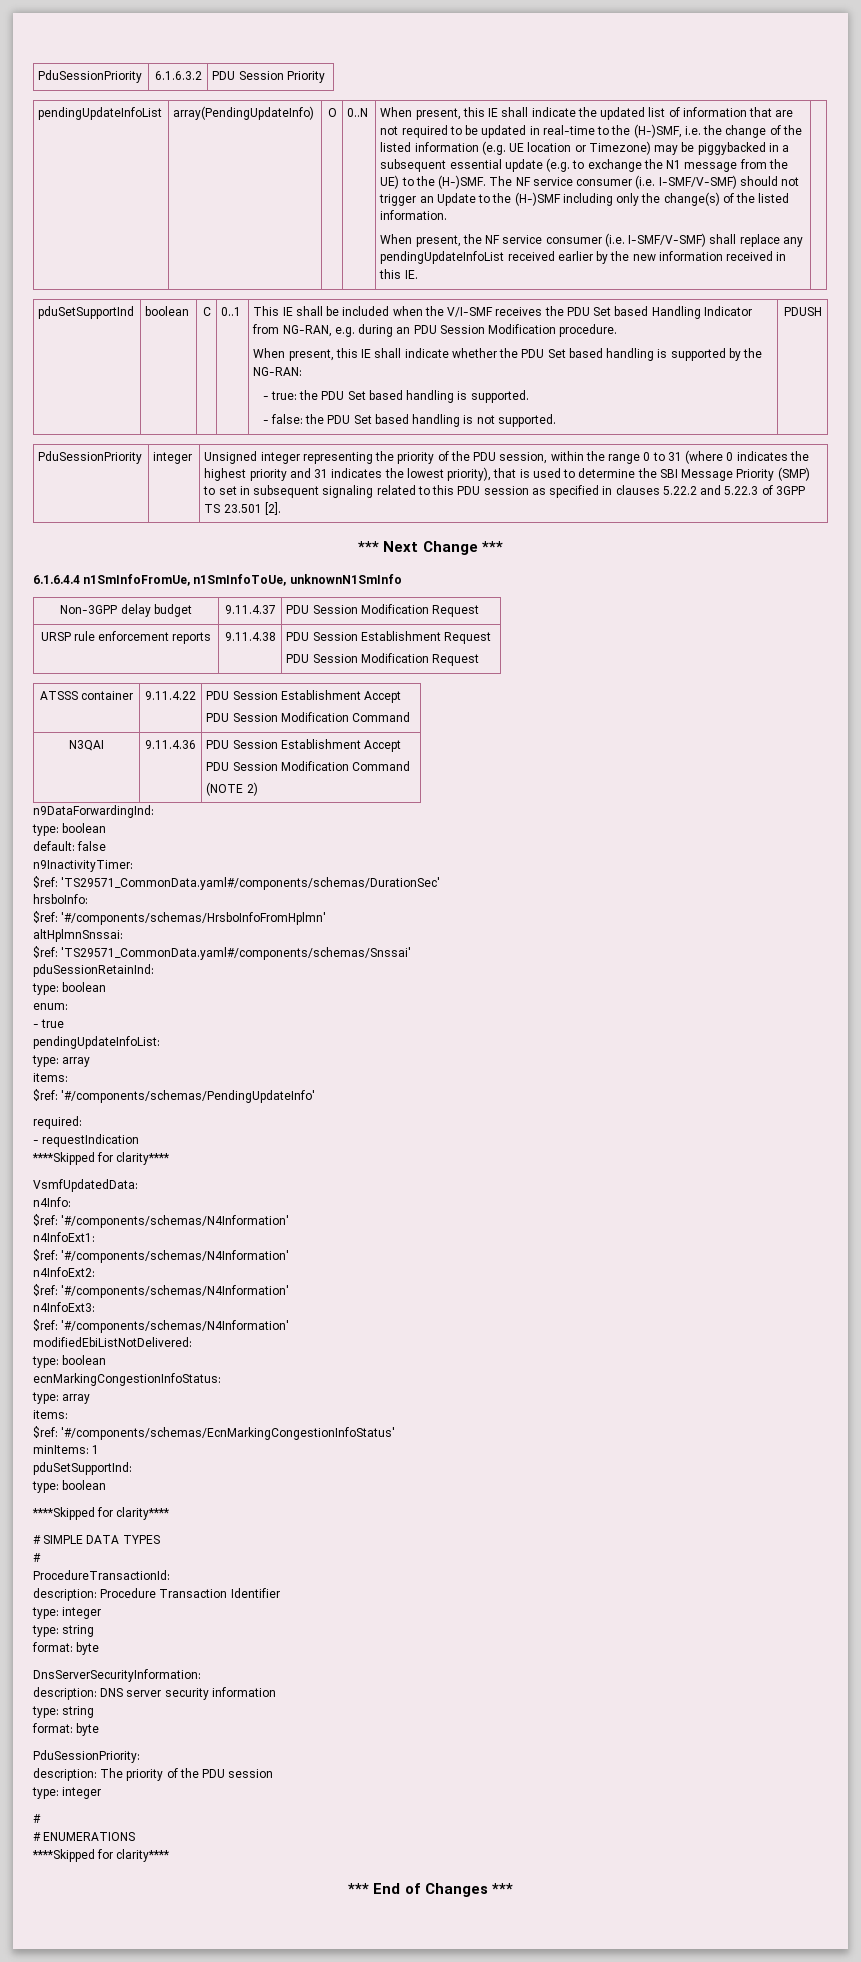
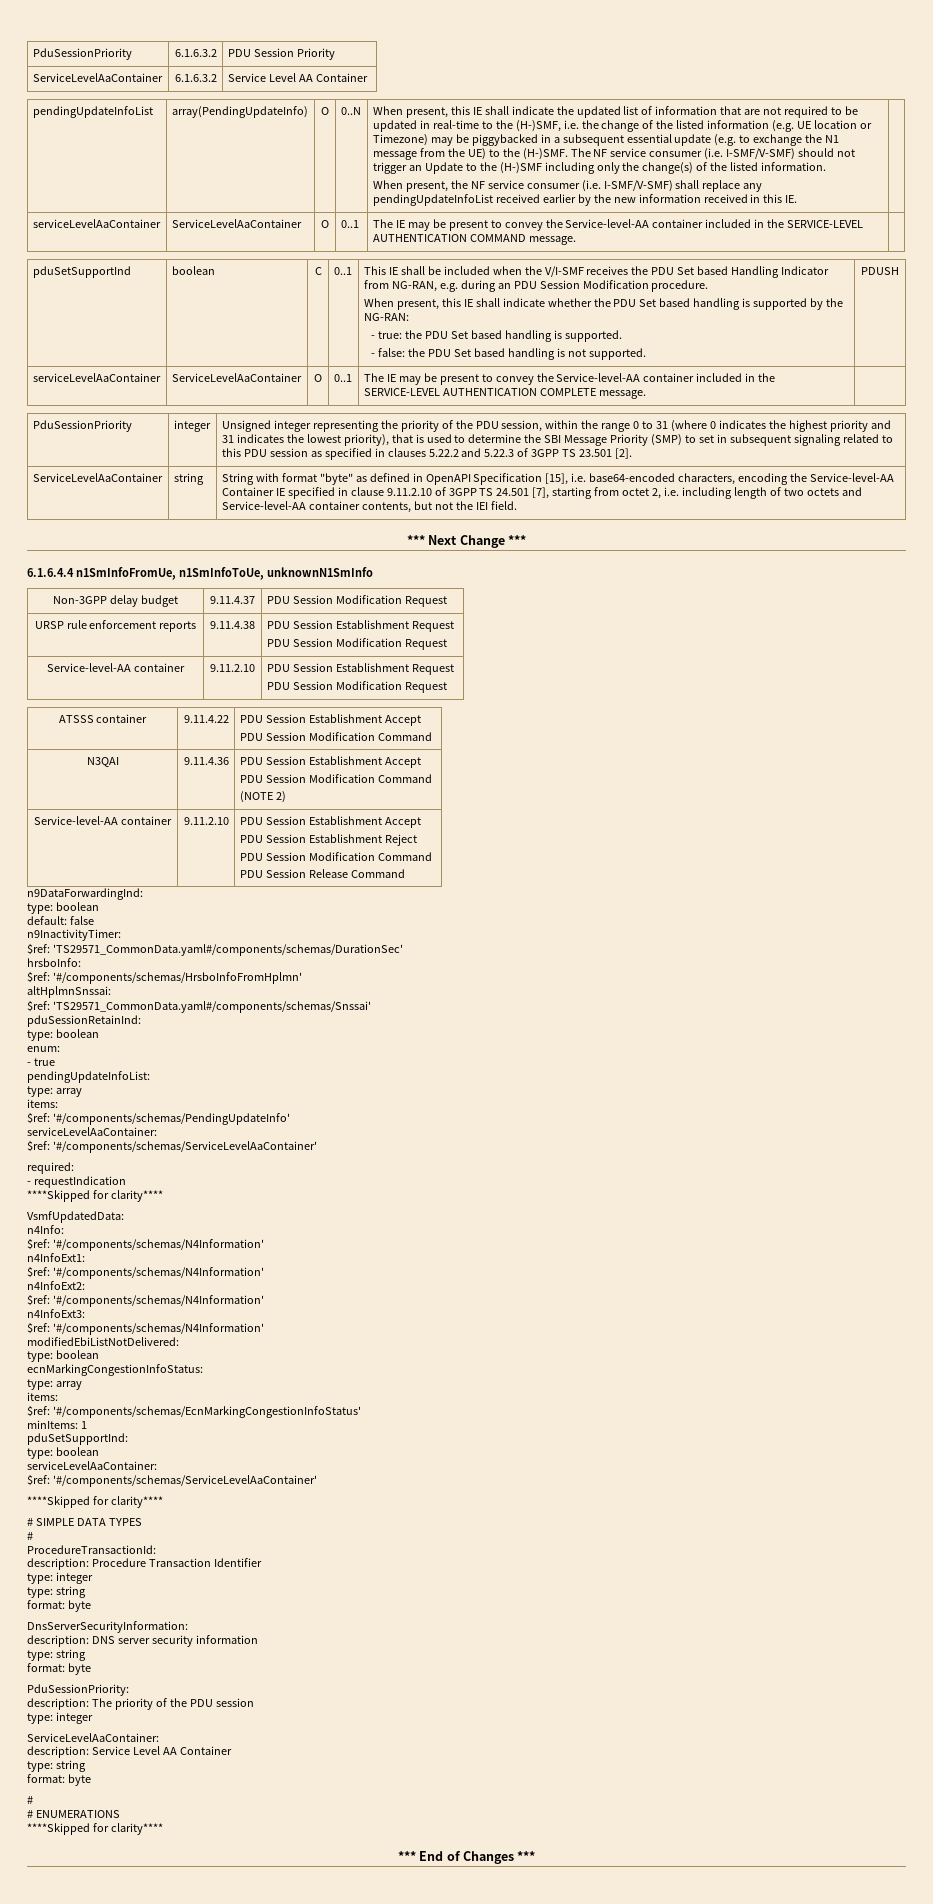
(325, 77) none -> [32,73,163,82] [174,74,217,82] [227,73,368,82] // ServiceLevelAaContainer | 6.1.6.3.2 | Service Level AA Container
(418, 274) none -> [32,219,161,228] [171,219,302,228] [321,220,329,228] [340,220,359,228] [372,219,864,231] [372,234,576,245] // serviceLevelAaContainer | ServiceLevelAaContainer | O | 0..1 | The IE may be present to convey the Service-level-AA container included in the SERVICE-LEVEL AUTHENTICATION COMMAND message. |
(822, 311) none -> [32,373,161,382] [171,373,302,382] [314,374,322,382] [333,374,352,382] [363,373,776,385] [363,388,646,399] // serviceLevelAaContainer | ServiceLevelAaContainer | O | 0..1 | The IE may be present to convey the Service-level-AA container included in the SERVICE-LEVEL AUTHENTICATION COMPLETE message. |
(281, 508) none -> [32,473,163,482] [173,473,204,485] [221,473,895,485] [221,487,863,499] [221,501,517,513] // ServiceLevelAaContainer | string | String with format "byte" as defined in OpenAPI Specification [15], i.e. base64-encoded characters, encoding the Service-level-AA Container IE specified in clause 9.11.2.10 of 3GPP TS 24.501 [7], starting from octet 2, i.e. including length of two octets and Service-level-AA container contents, but not the IEI field.
(480, 660) none -> [47,663,185,672] [210,664,255,672] [266,663,454,675] [266,681,447,693] // Service-level-AA container | 9.11.2.10 | PDU Session Establishment Request // PDU Session Modification Request
(258, 789) none -> [34,816,172,825] [183,817,229,825] [239,816,421,828] [239,834,417,846] [239,852,432,861] [239,869,405,878] // Service-level-AA container | 9.11.2.10 | PDU Session Establishment Accept // PDU Session Establishment Reject // PDU Session Modification Command // PDU Session Release Command
(316, 1096) none -> [27,1127,157,1136] [27,1140,317,1153] // serviceLevelAaContainer: // $ref: '#/components/schemas/ServiceLevelAaContainer'
(107, 1485) none -> [27,1461,157,1470] [27,1474,317,1487] // serviceLevelAaContainer: // $ref: '#/components/schemas/ServiceLevelAaContainer'
(102, 1793) none -> [27,1733,159,1742] [27,1746,232,1758] [27,1760,86,1772] [27,1774,91,1786] // ServiceLevelAaContainer: // description: Service Level AA Container // type: string // format: byte

